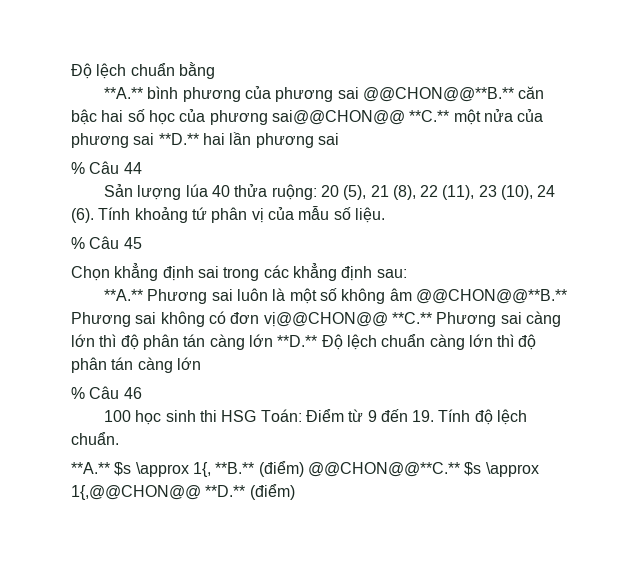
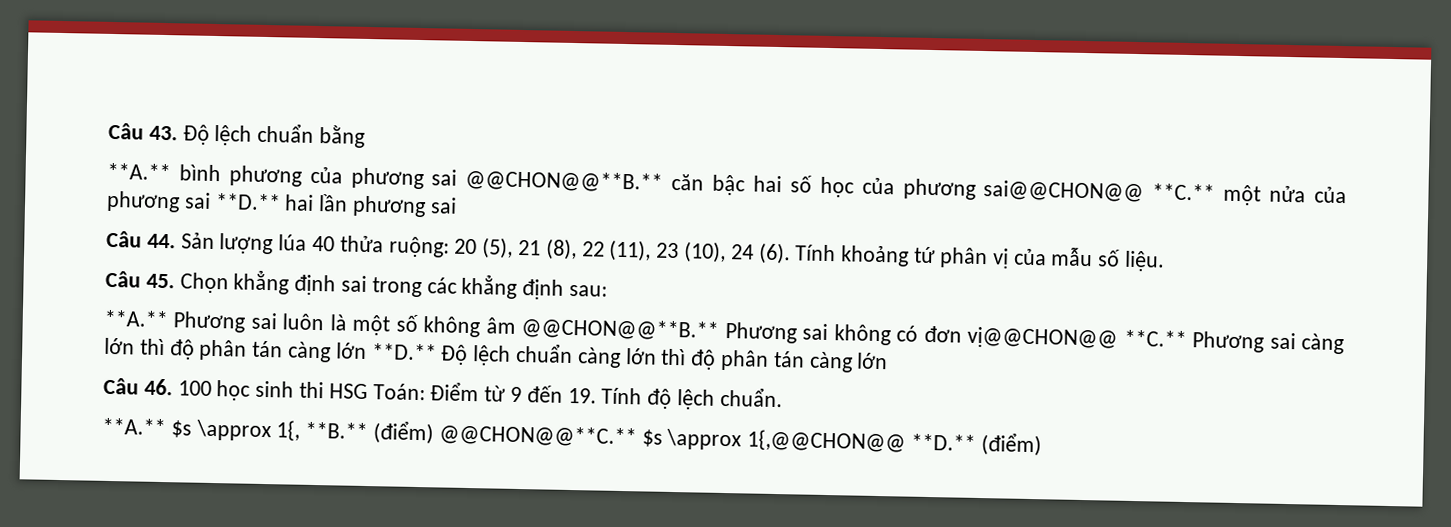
(71, 71) none -> [108,122,178,141] Câu 43.
[71,161,142,174] % Câu 44 // -> [106,230,176,249] Câu 44.
[71,236,142,249] % Câu 45 // -> [105,270,175,289] Câu 45.
[71,386,142,399] % Câu 46 // -> [103,377,173,396] Câu 46.

